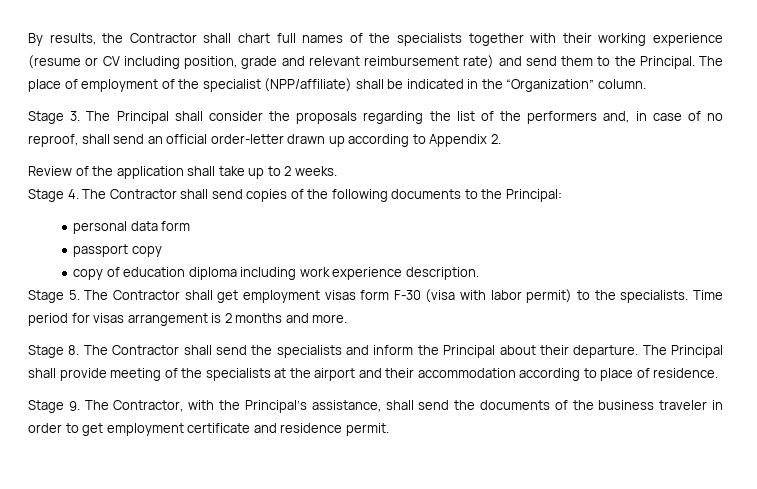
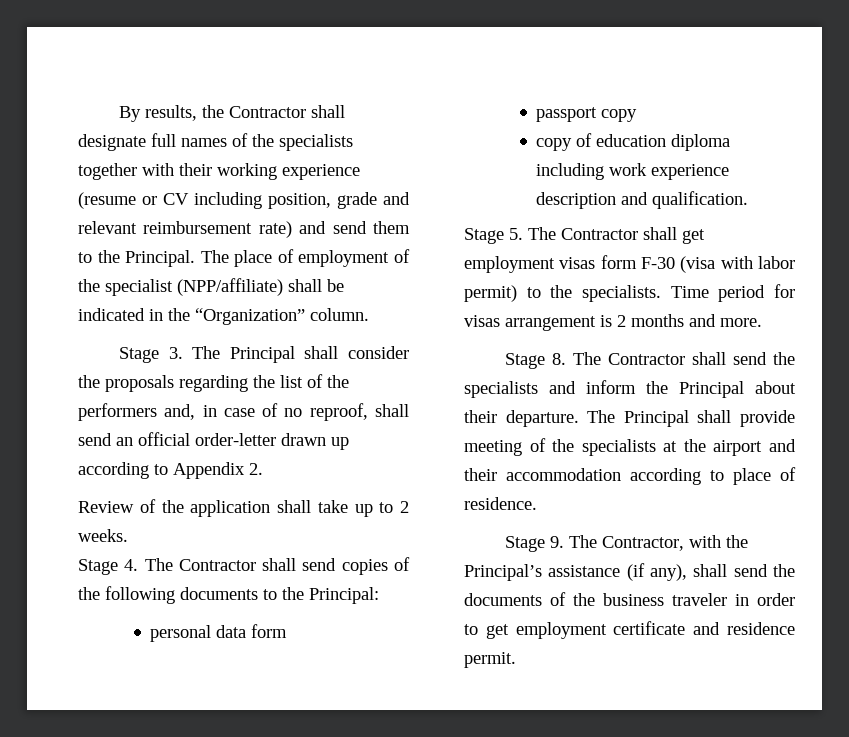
[237,33,270,43] chart -> [78,134,146,151] designate
[405,267,479,280] description. -> [536,191,749,209] description and qualification.
[311,400,381,412] assistance, -> [548,563,687,581] assistance (if any),

